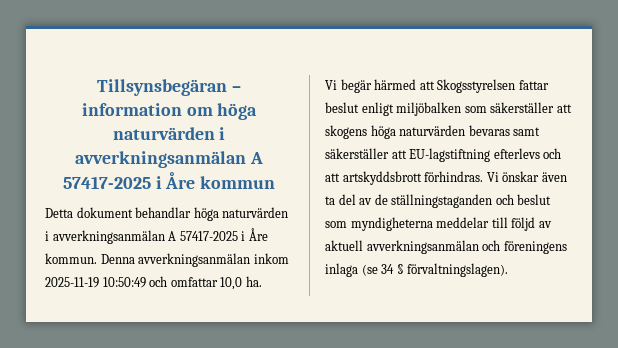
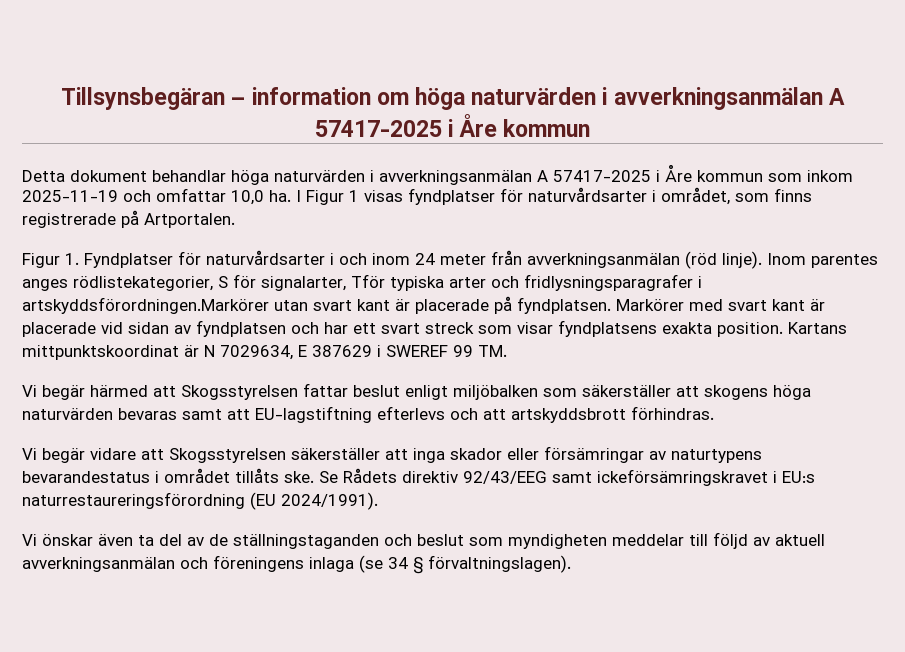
[45,253,251,267] kommun. Denna avverkningsanmälan -> [697,170,802,182] kommun som
[102,277,146,288] 10:50:49 -> (118, 196) none
(262, 281) none -> [296,187,812,205] [22,210,235,228] [22,250,878,269] [22,274,702,291] [22,296,825,314] [22,320,847,337] [22,345,507,360] I Figur 1 visas fyndplatser för naturvårdsarter i området, som finns registrerade på Artportalen. // Figur 1. Fyndplatser för naturvårdsarter i och inom 24 meter från avverkningsanmälan (röd linje). Inom parentes anges rödlistekategorier, S för signalarter, Tför typiska arter och fridlysningsparagrafer i artskyddsförordningen.Markörer utan svart kant är placerade på fyndplatsen. Markörer med svart kant är placerade vid sidan av fyndplatsen och har ett svart streck som visar fyndplatsens exakta position. Kartans mittpunktskoordinat är N 7029634, E 387629 i SWEREF 99 TM.
[325,148,389,159] säkerställer -> (222, 414) none
(484, 176) none -> [22,446,762,463] [22,468,815,486] [22,492,378,510] // Vi begär vidare att Skogsstyrelsen säkerställer att inga skador eller försämringar av naturtypens bevarandestatus i området tillåts ske. Se Rådets direktiv 92/43/EEG samt ickeförsämringskravet i EU:s naturrestaureringsförordning (EU 2024/1991). //
[350,217,433,231] myndigheterna -> [508,534,607,549] myndigheten

